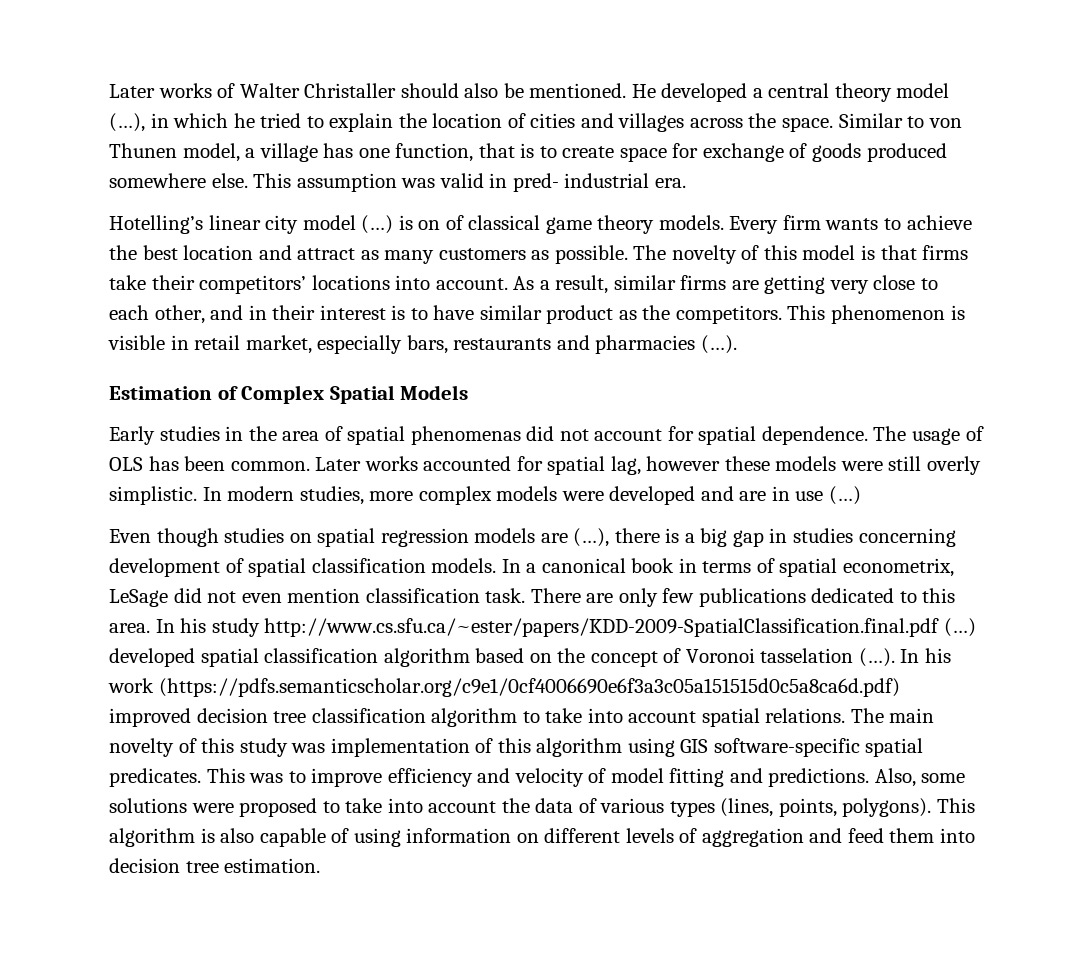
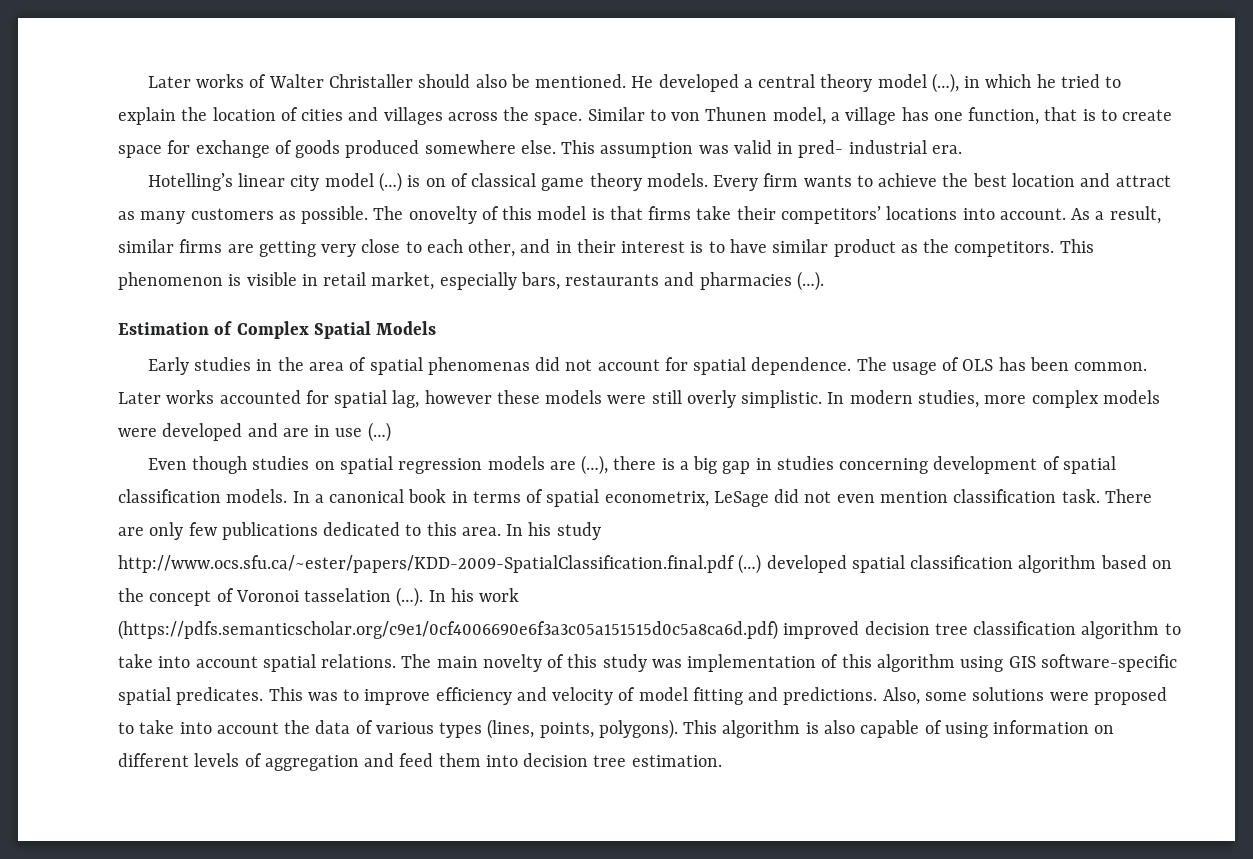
[671,245,737,264] novelty -> [408,206,477,224] onovelty
[264,618,940,637] http://www.cs.sfu.ca/~ester/papers/KDD-2009-SpatialClassification.final.pdf -> [118,555,735,573] http://www.ocs.sfu.ca/~ester/papers/KDD-2009-SpatialClassification.final.pdf

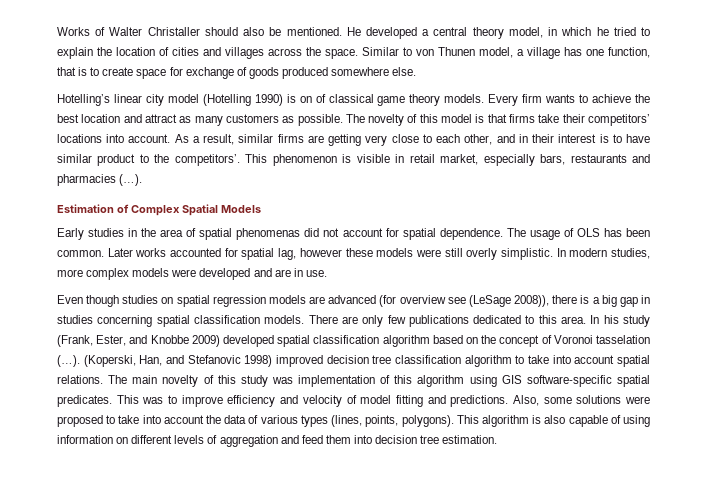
[147,74,245,88] Later works -> [57,27,90,36] Works
[877,73,959,93] model (…), -> [508,27,543,38] model,
[561,140,962,158] This assumption was valid in pred- industrial era. -> (417, 71) none
[379,172,403,192] (…) -> [202,94,283,106] (Hotelling 1990)
[408,206,477,224] onovelty -> [368,114,405,126] novelty
[900,239,1055,257] as the competitors. -> [139,154,240,166] to the competitors’.
[335,422,391,442] use (…) -> [305,270,327,277] use.
[581,455,609,475] (…), -> [328,295,550,307] advanced (for overview see (LeSage 2008)),
[933,456,1060,474] development of -> (153, 321) none
[292,489,1100,507] In a canonical book in terms of spatial econometrix, LeSage did not even mention classification task. -> (305, 319) none
[118,554,762,574] http://www.ocs.sfu.ca/~ester/papers/KDD-2009-SpatialClassification.final.pdf (…) -> [57,335,220,347] (Frank, Ester, and Knobbe 2009)
[428,588,520,602] [118,620,778,640] In his work (https://pdfs.semanticscholar.org/c9e1/0cf4006690e6f3a3c05a151515d0c5a8ca6d.pdf) -> [83,355,273,367] (Koperski, Han, and Stefanovic 1998)

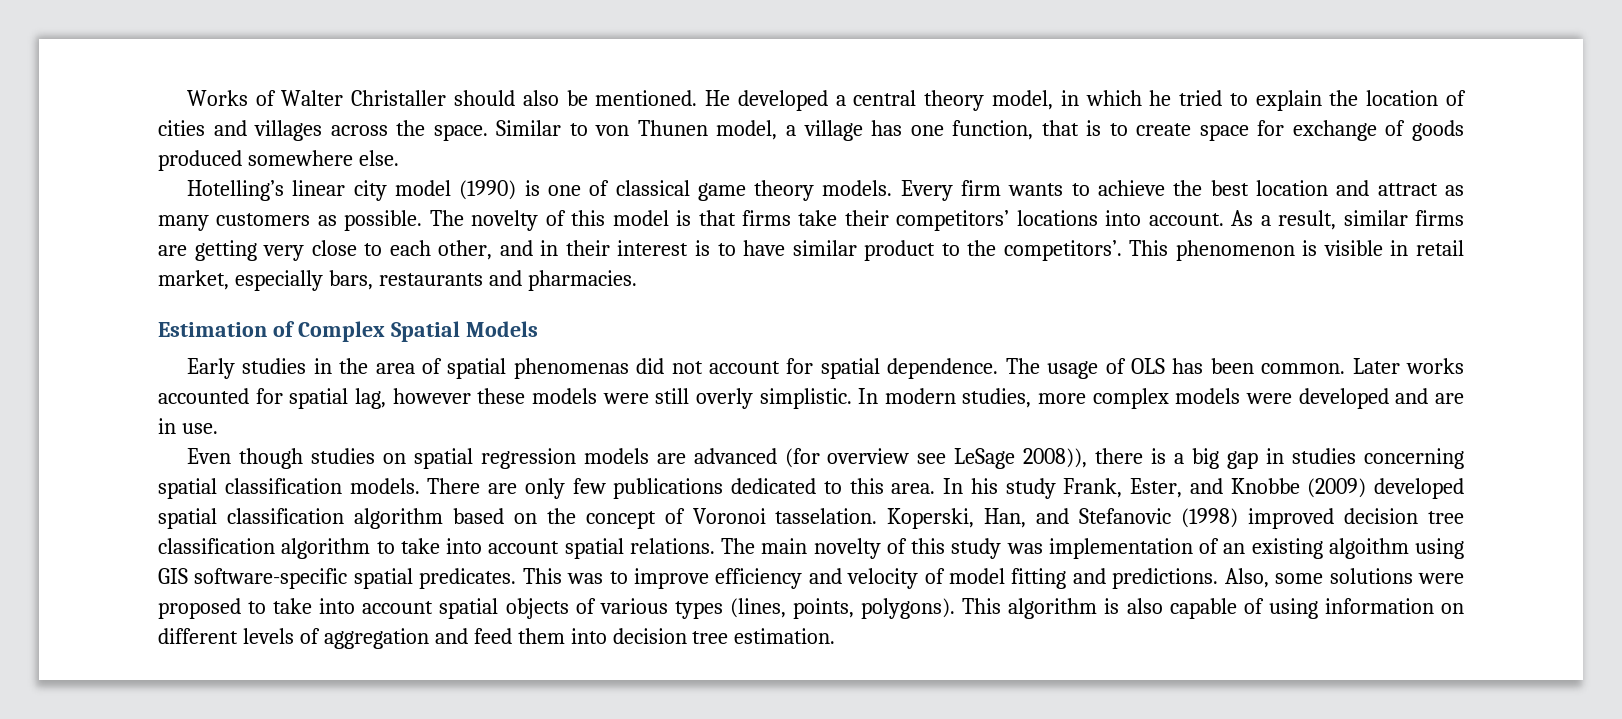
[202,94,312,106] (Hotelling 1990) is on -> [459,180,581,200] (1990) is one
[57,174,143,186] pharmacies (…). -> [527,270,637,291] pharmacies.
[468,295,511,307] (LeSage -> [954,448,1016,469] LeSage
[57,335,93,347] (Frank, -> [1063,478,1123,498] Frank,
[191,335,220,347] 2009) -> [1307,478,1367,498] (2009)
[596,335,650,344] [57,355,136,367] tasselation (…). (Koperski, -> [775,508,975,529] tasselation. Koperski,
[244,355,273,367] 1998) -> [1181,508,1239,528] (1998)
[394,375,465,387] this algorithm -> [1223,538,1409,559] an existing algoithm
[206,415,247,424] the data -> [439,598,569,619] spatial objects

